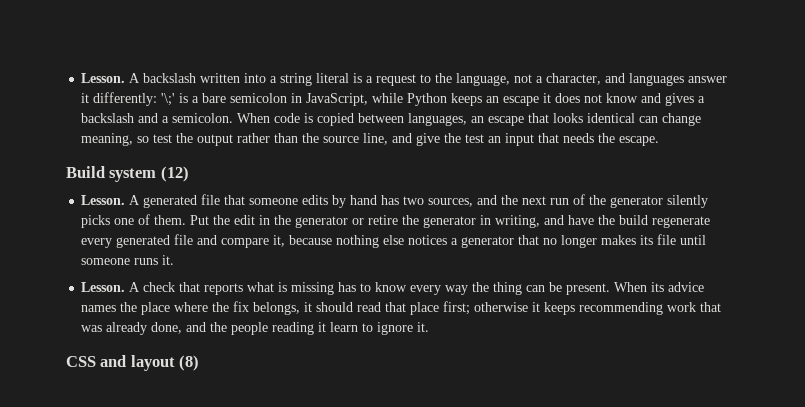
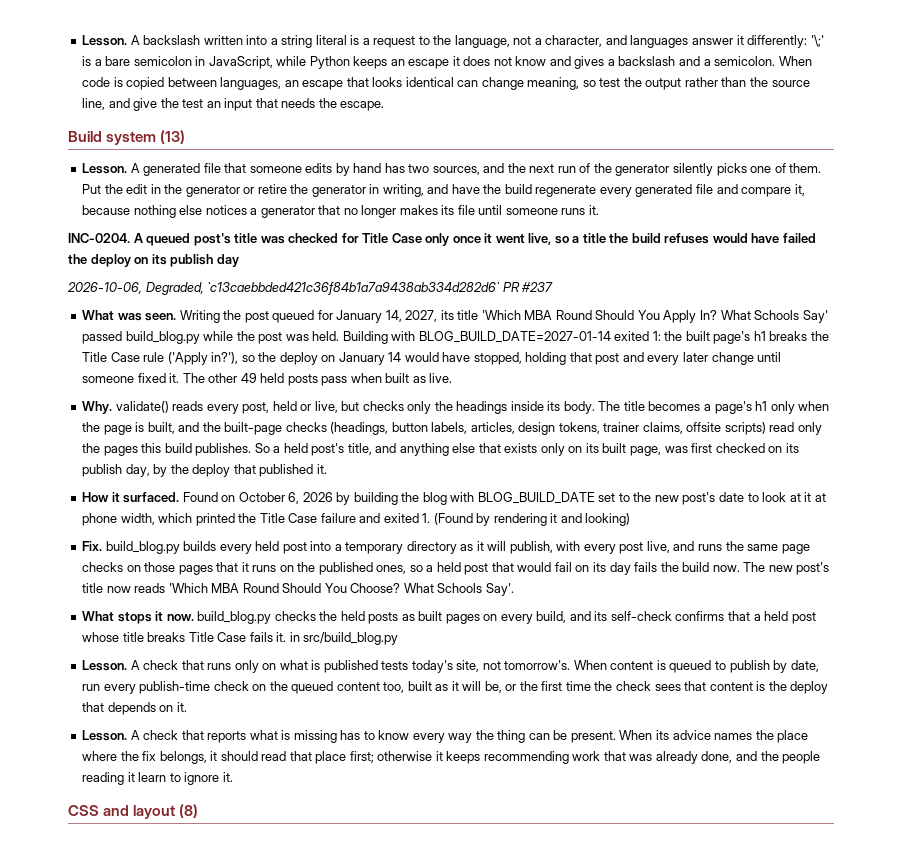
[160,166,189,182] (12) -> [160,130,186,144] (13)
(175, 260) none -> [68,233,816,246] [68,254,239,267] [67,282,554,295] [82,310,828,323] [82,331,829,344] [82,352,782,365] [82,373,453,386] [82,401,830,414] [82,422,822,435] [82,443,799,456] [82,464,327,477] [82,492,826,505] [82,513,631,526] [82,541,810,554] [82,562,830,575] [82,583,514,596] [82,611,816,624] [82,632,399,645] [82,660,819,673] [82,681,829,694] [82,702,187,715] // INC-0204. A queued post's title was checked for Title Case only once it went live, so a title the build refuses would have failed the deploy on its publish day // 2026-10-06, Degraded, `c13caebbded421c36f84b1a7a9438ab334d282d6` PR #237 // What was seen. Writing the post queued for January 14, 2027, its title 'Which MBA Round Should You Apply In? What Schools Say' passed build_blog.py while the post was held. Building with BLOG_BUILD_DATE=2027-01-14 exited 1: the built page's h1 breaks the Title Case rule ('Apply in?'), so the deploy on January 14 would have stopped, holding that post and every later change until someone fixed it. The other 49 held posts pass when built as live. // Why. validate() reads every post, held or live, but checks only the headings inside its body. The title becomes a page's h1 only when the page is built, and the built-page checks (headings, button labels, articles, design tokens, trainer claims, offsite scripts) read only the pages this build publishes. So a held post's title, and anything else that exists only on its built page, was first checked on its publish day, by the deploy that published it. // How it surfaced. Found on October 6, 2026 by building the blog with BLOG_BUILD_DATE set to the new post's date to look at it at phone width, which printed the Title Case failure and exited 1. (Found by rendering it and looking) // Fix. build_blog.py builds every held post into a temporary directory as it will publish, with every post live, and runs the same page checks on those pages that it runs on the published ones, so a held post that would fail on its day fails the build now. The new post's title now reads 'Which MBA Round Should You Choose? What Schools Say'. // What stops it now. build_blog.py checks the held posts as built pages on every build, and its self-check confirms that a held post whose title breaks Title Case fails it. in src/build_blog.py // Lesson. A check that runs only on what is published tests today's site, not tomorrow's. When content is queued to publish by date, run every publish-time check on the queued content too, built as it will be, or the first time the check sees that content is the deploy that depends on it.

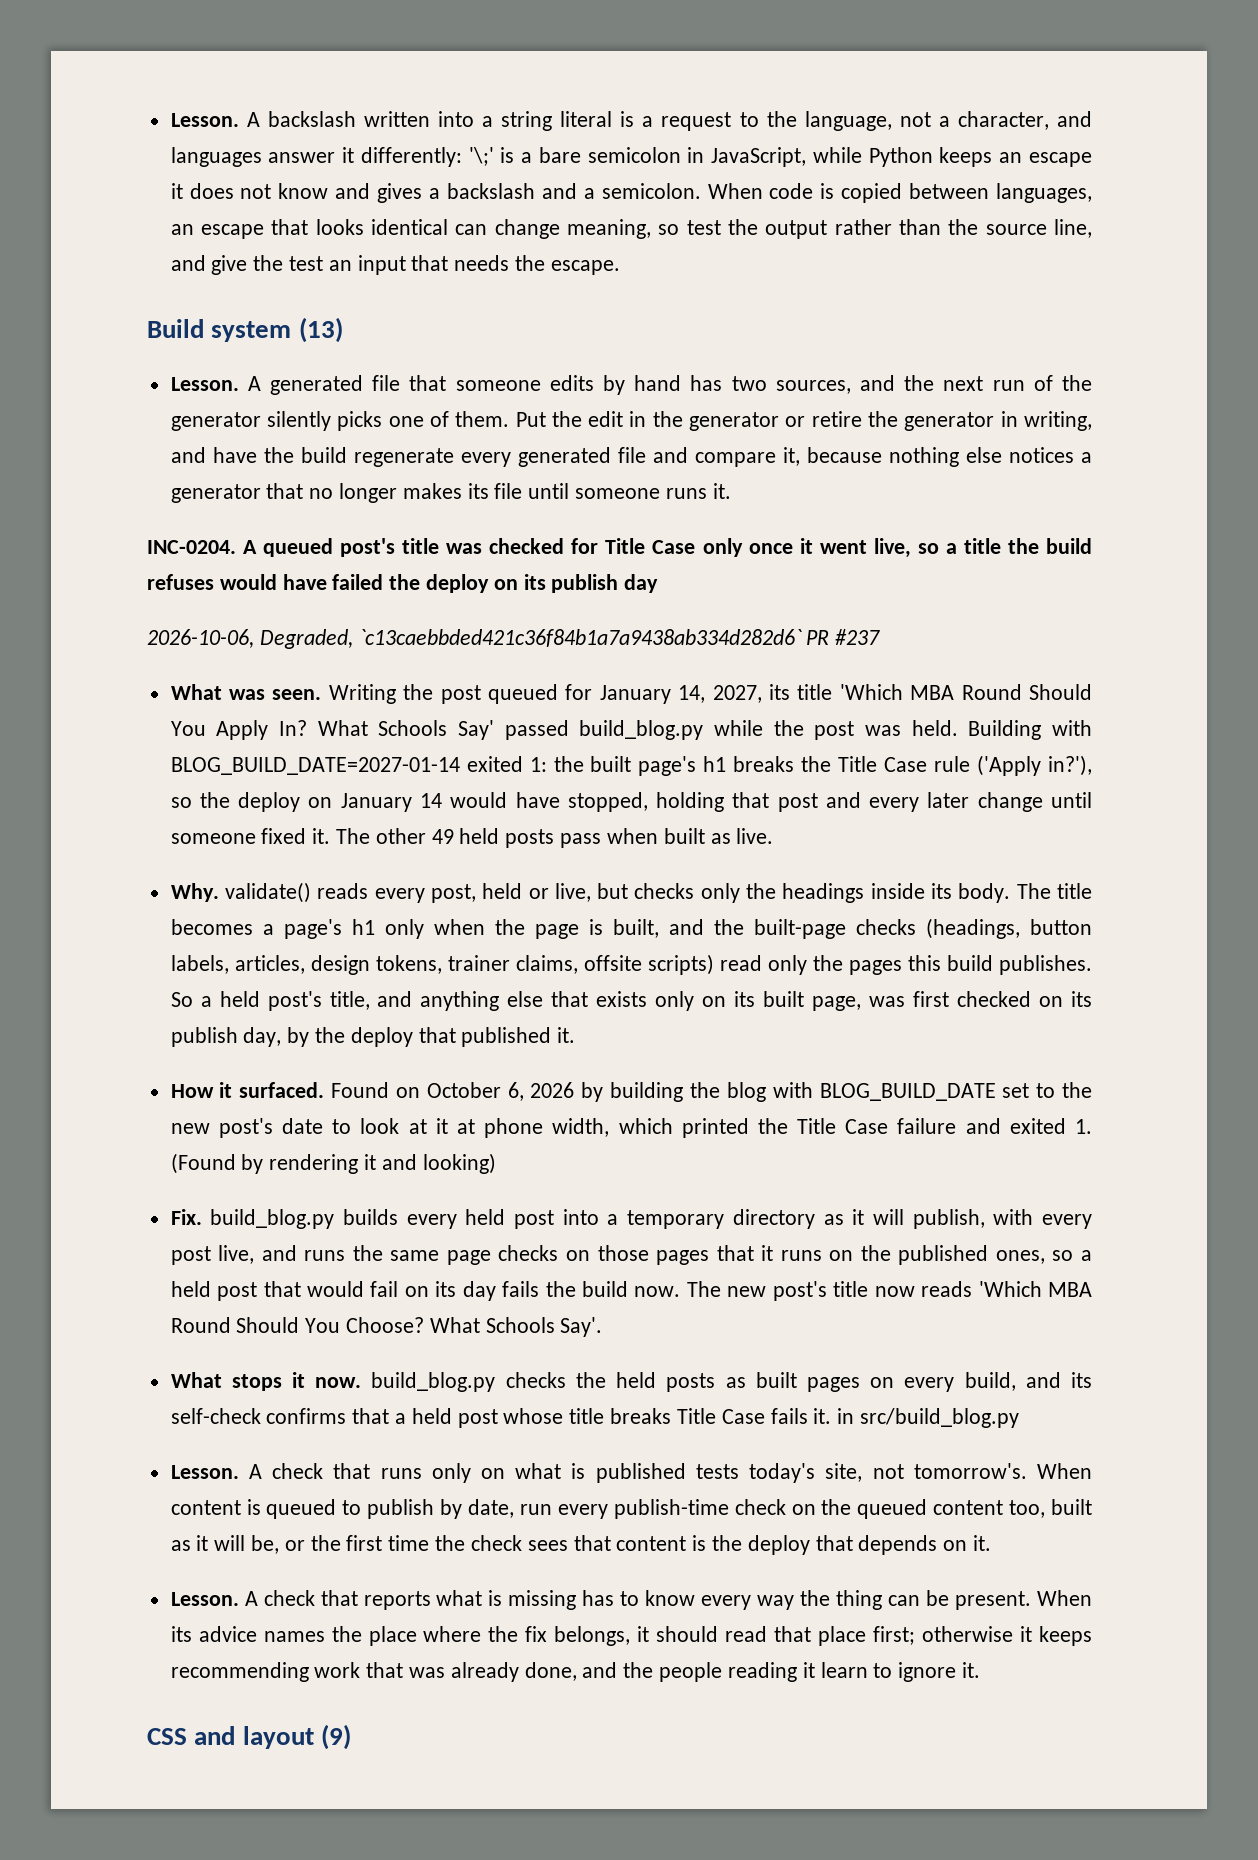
[179,804,199,818] (8) -> [320,1724,351,1750] (9)

